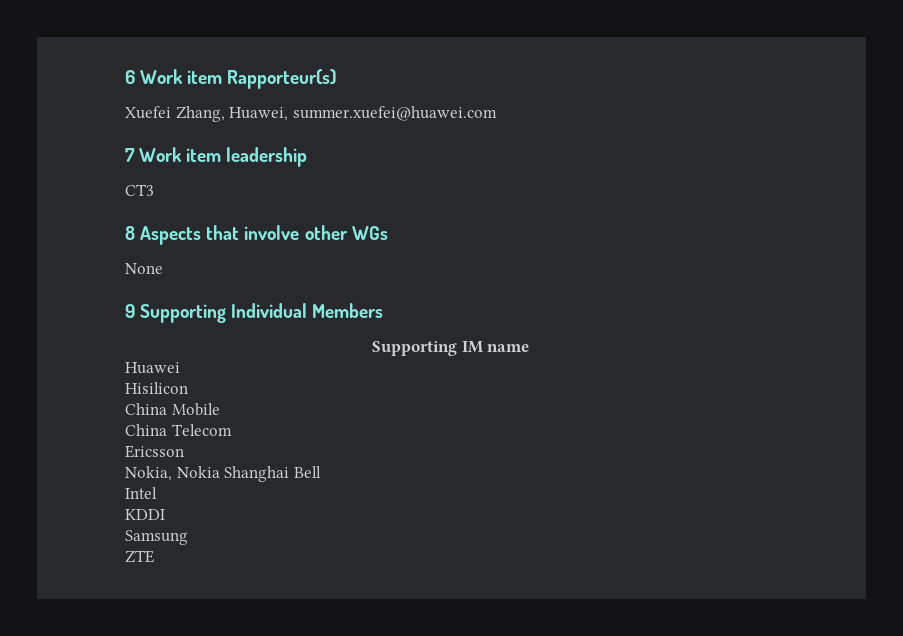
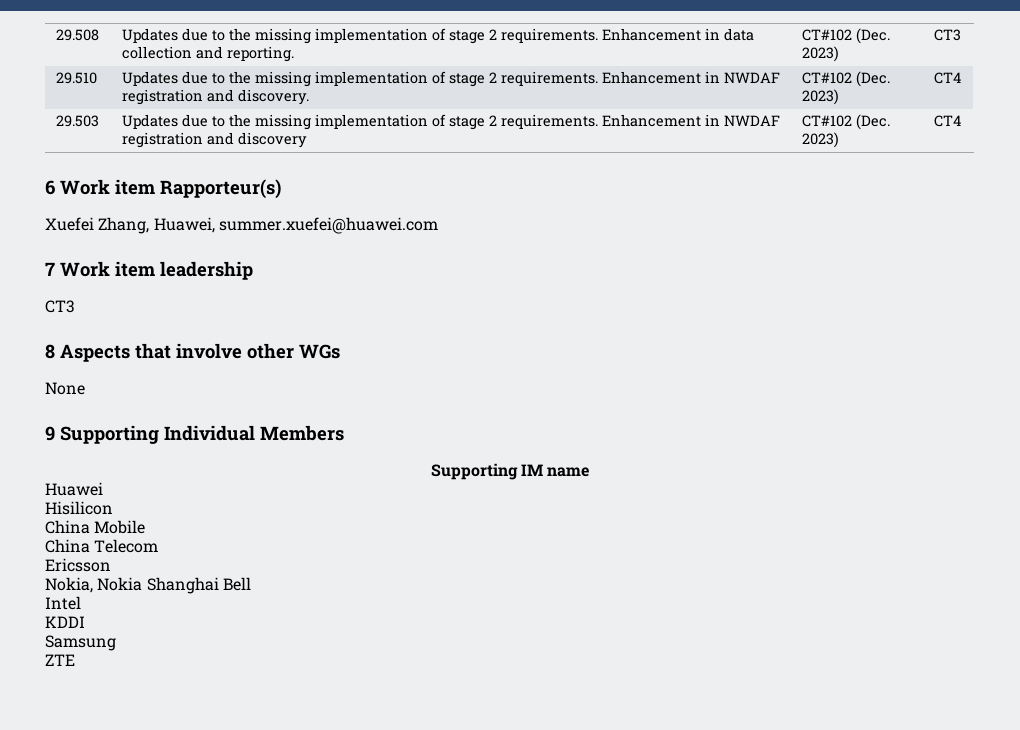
(125, 77) none -> [56,29,100,41] [122,28,755,44] [122,46,295,62] [802,28,891,44] [802,46,840,62] [934,29,962,41] [56,72,98,84] [122,71,781,87] [122,89,310,105] [802,71,891,87] [802,89,840,105] [934,72,962,84] [56,115,100,127] [122,114,781,130] [122,132,308,148] [802,114,891,130] [802,132,840,148] [934,115,962,127] 29.508 | Updates due to the missing implementation of stage 2 requirements. Enhancement in data collection and reporting. | CT#102 (Dec. 2023) | CT3 // 29.510 | Updates due to the missing implementation of stage 2 requirements. Enhancement in NWDAF registration and discovery. | CT#102 (Dec. 2023) | CT4 // 29.503 | Updates due to the missing implementation of stage 2 requirements. Enhancement in NWDAF registration and discovery | CT#102 (Dec. 2023) | CT4 //

